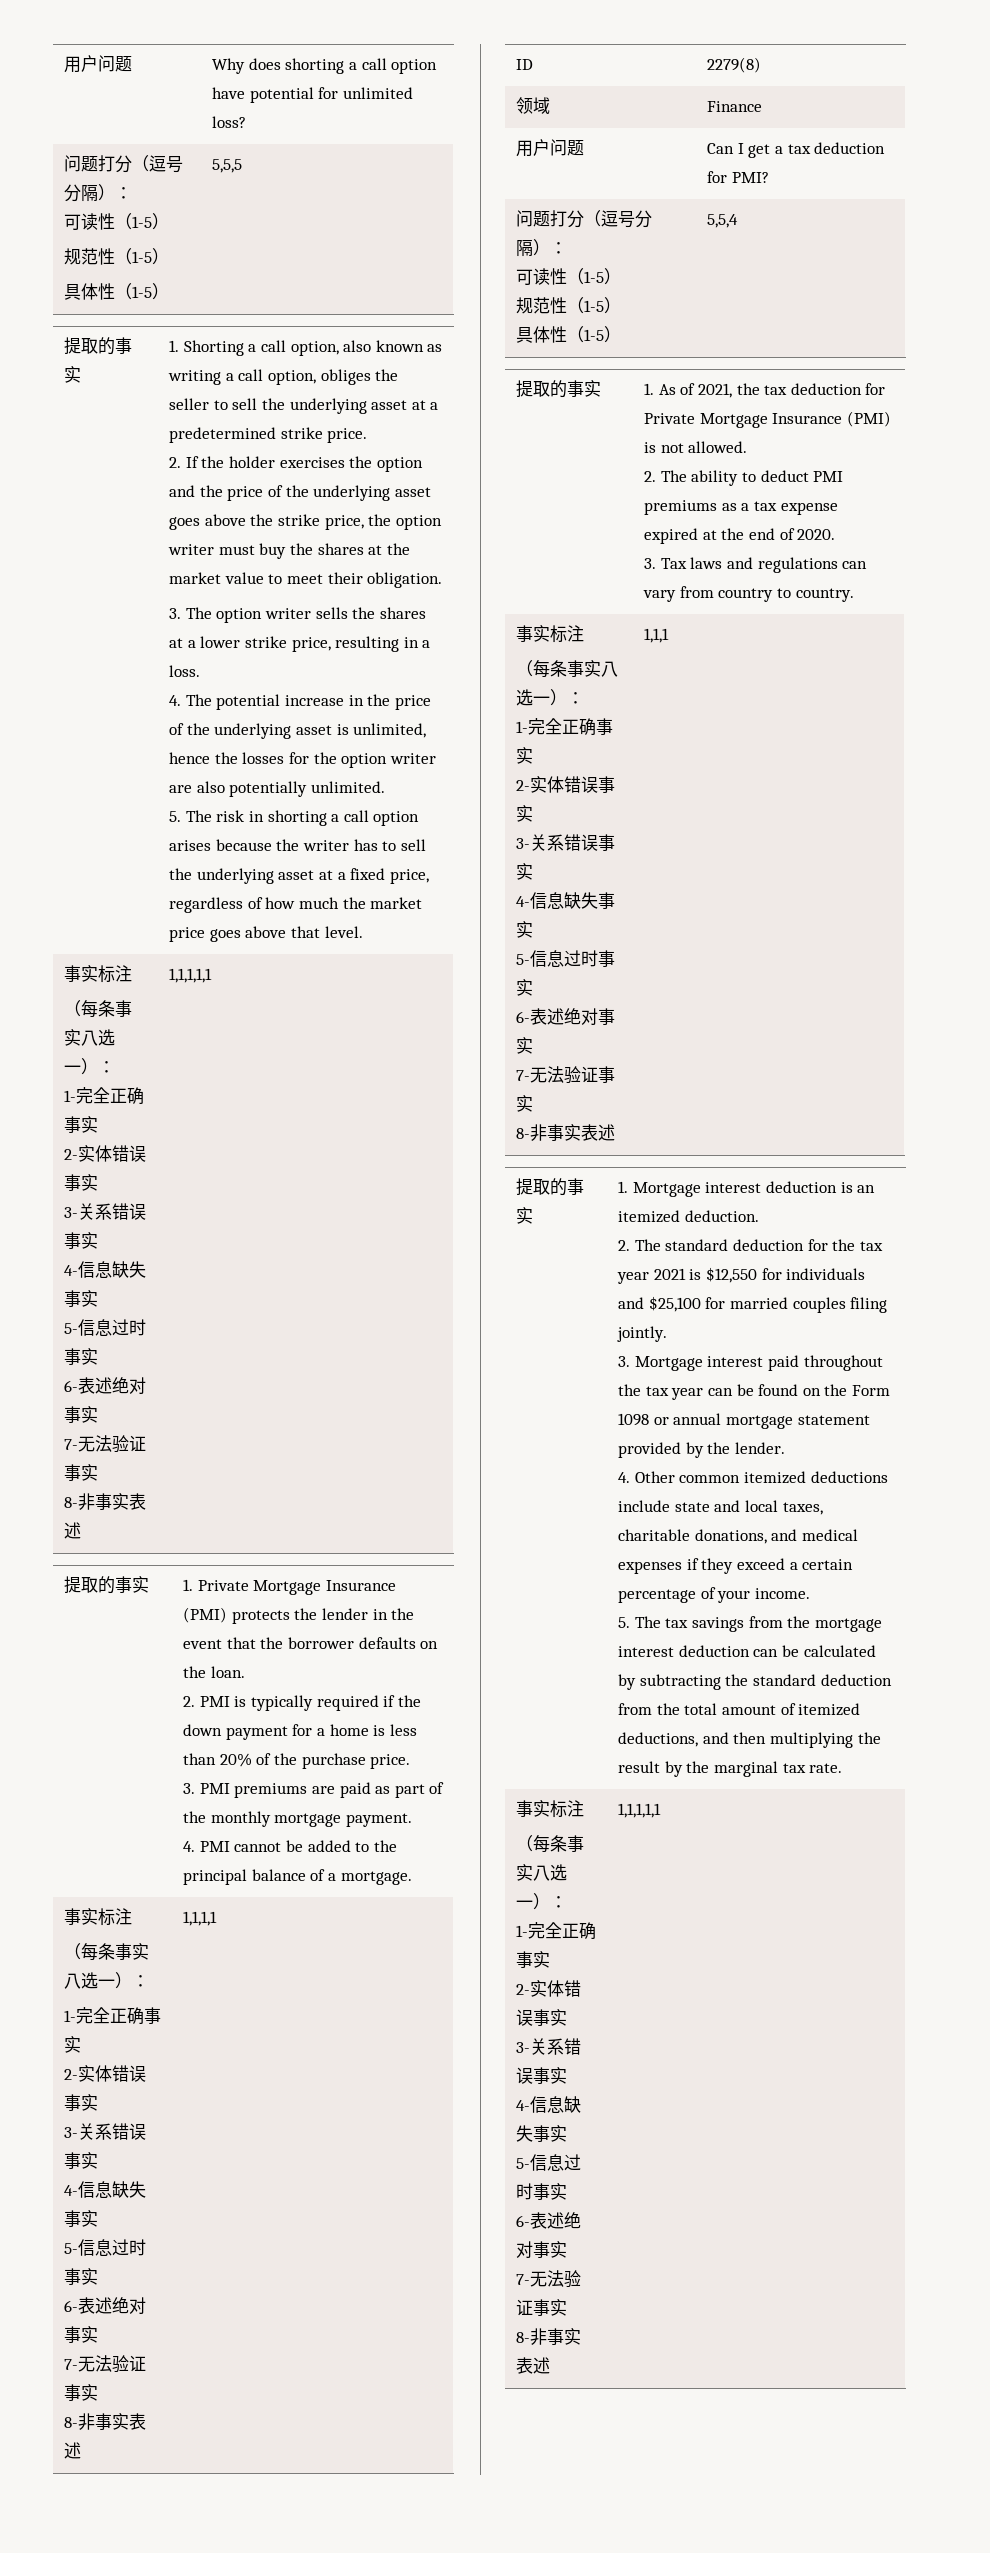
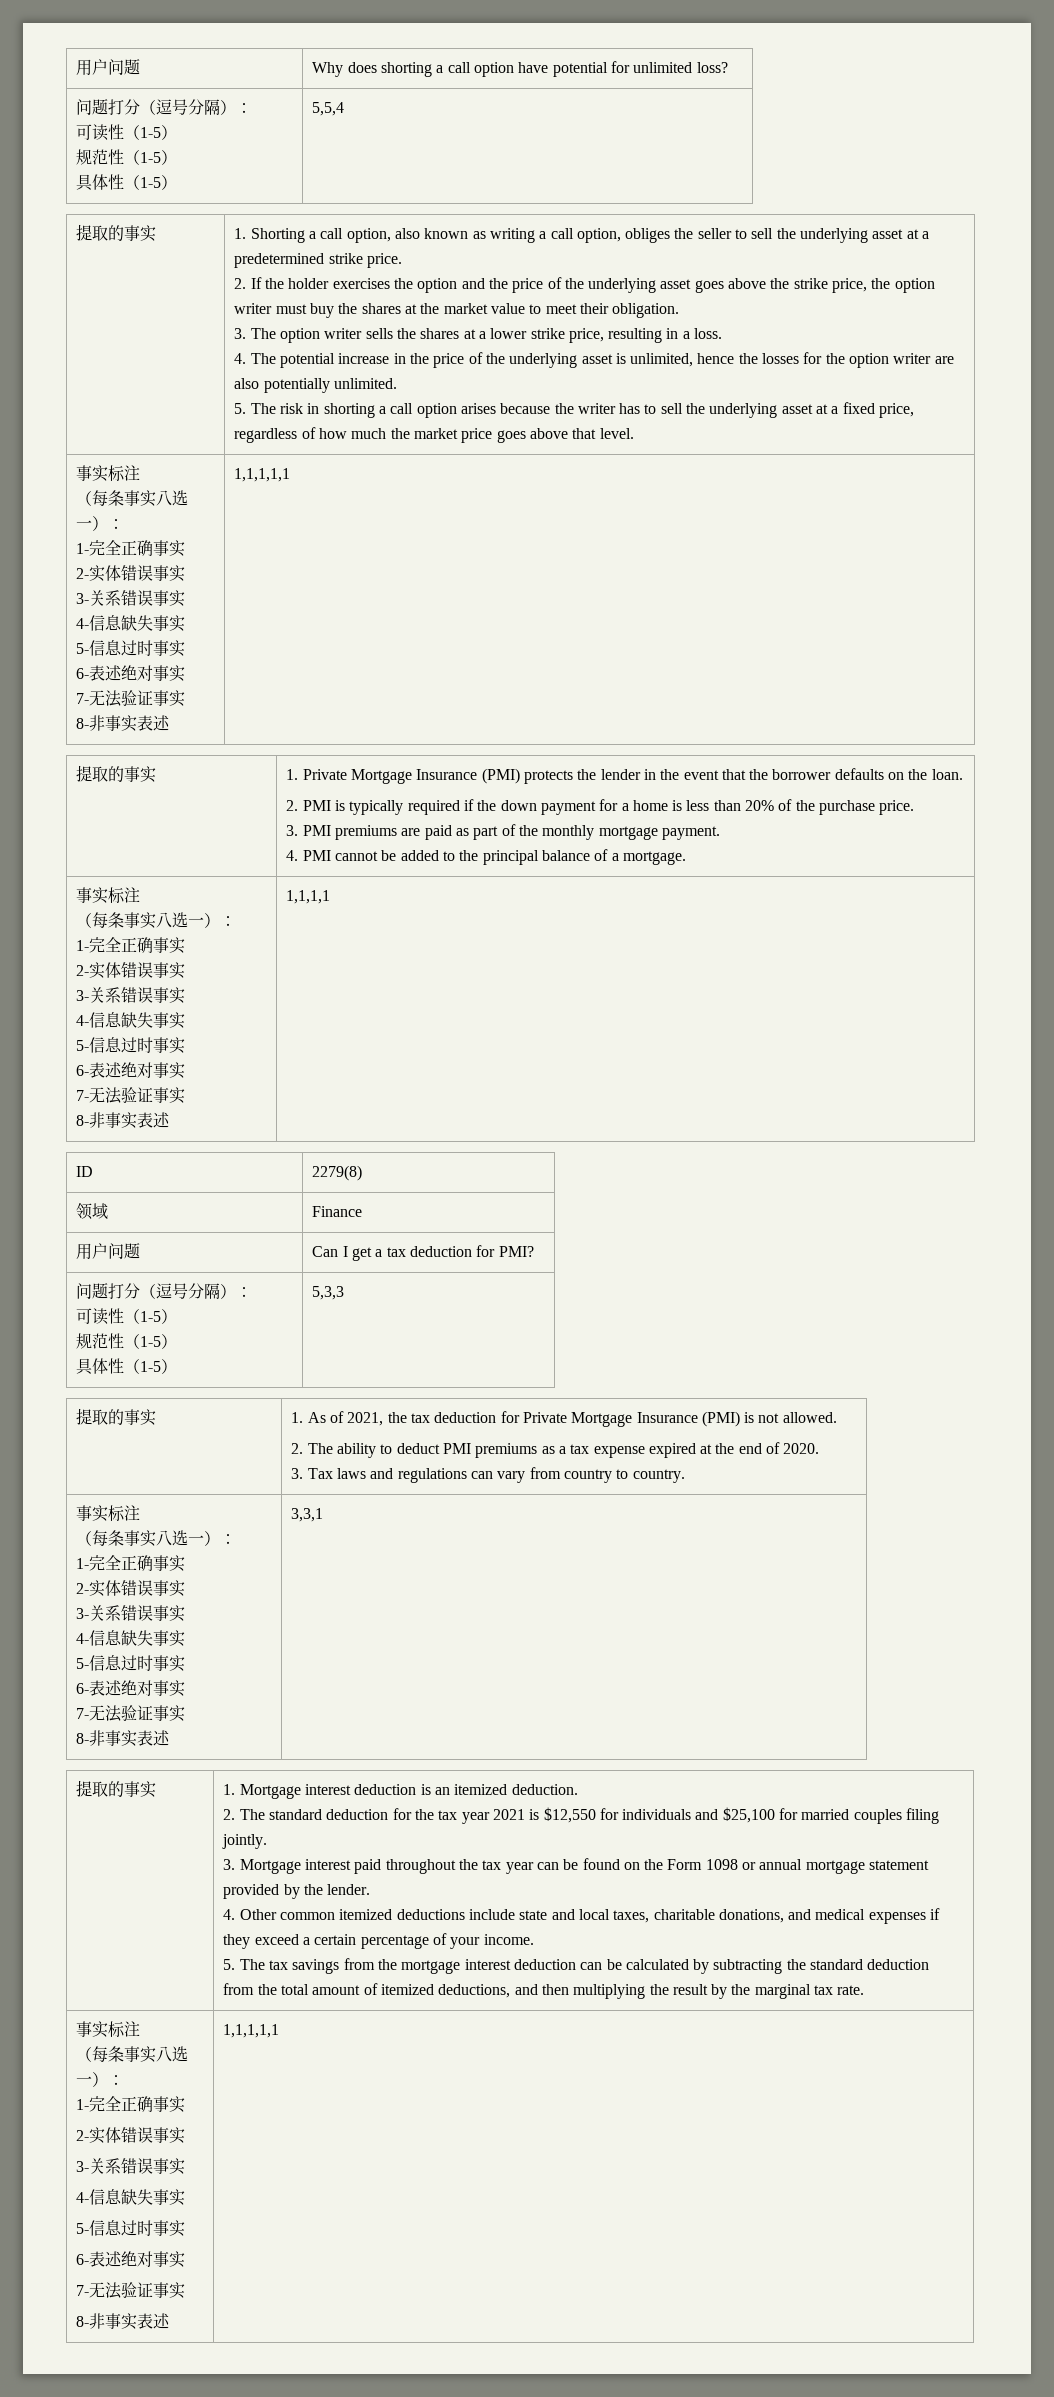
[212,159,243,173] 5,5,5 -> [312,102,345,116] 5,5,4
[707,214,739,228] 5,5,4 -> [312,1286,345,1300] 5,3,3
[644,628,670,643] 1,1,1 -> [291,1508,324,1522] 3,3,1

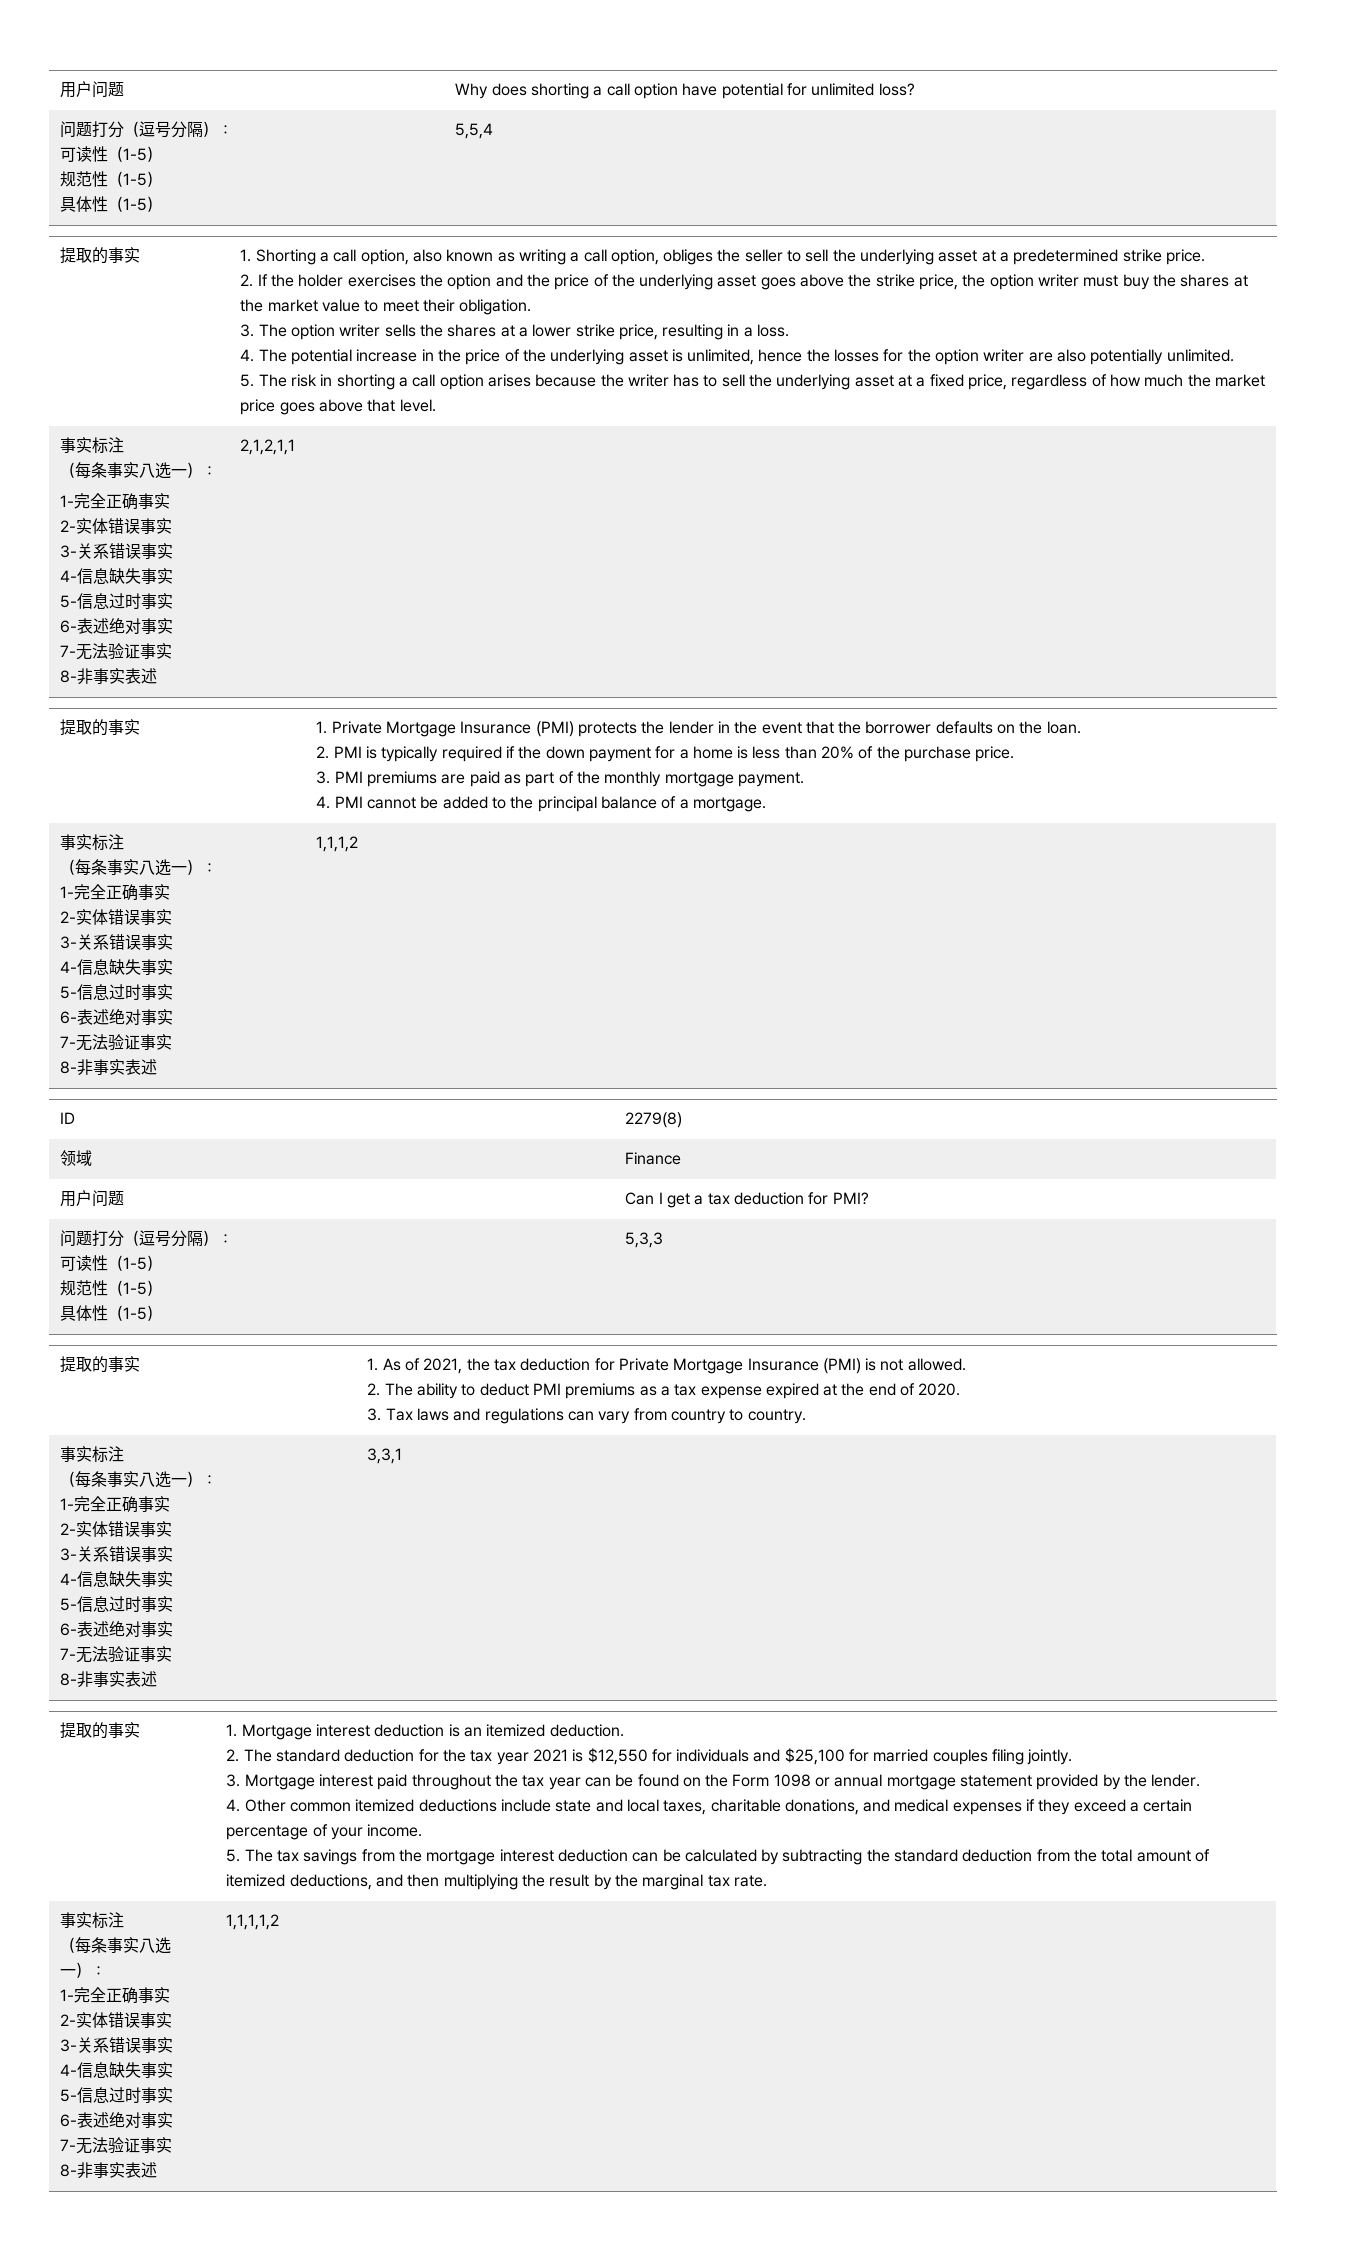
[234,468,291,482] 1,1,1,1,1 -> [240,439,296,455] 2,1,2,1,1
[286,890,331,904] 1,1,1,1 -> [316,836,359,852] 1,1,1,2
[223,2024,280,2038] 1,1,1,1,1 -> [226,1914,280,1930] 1,1,1,1,2

